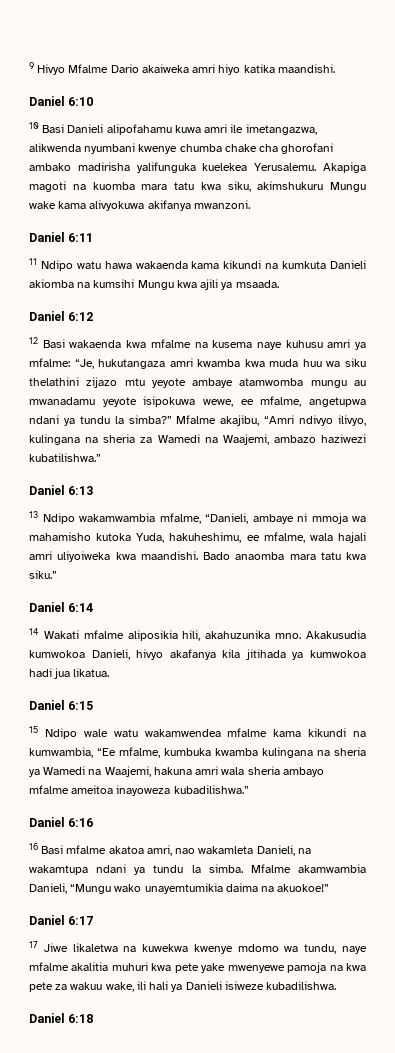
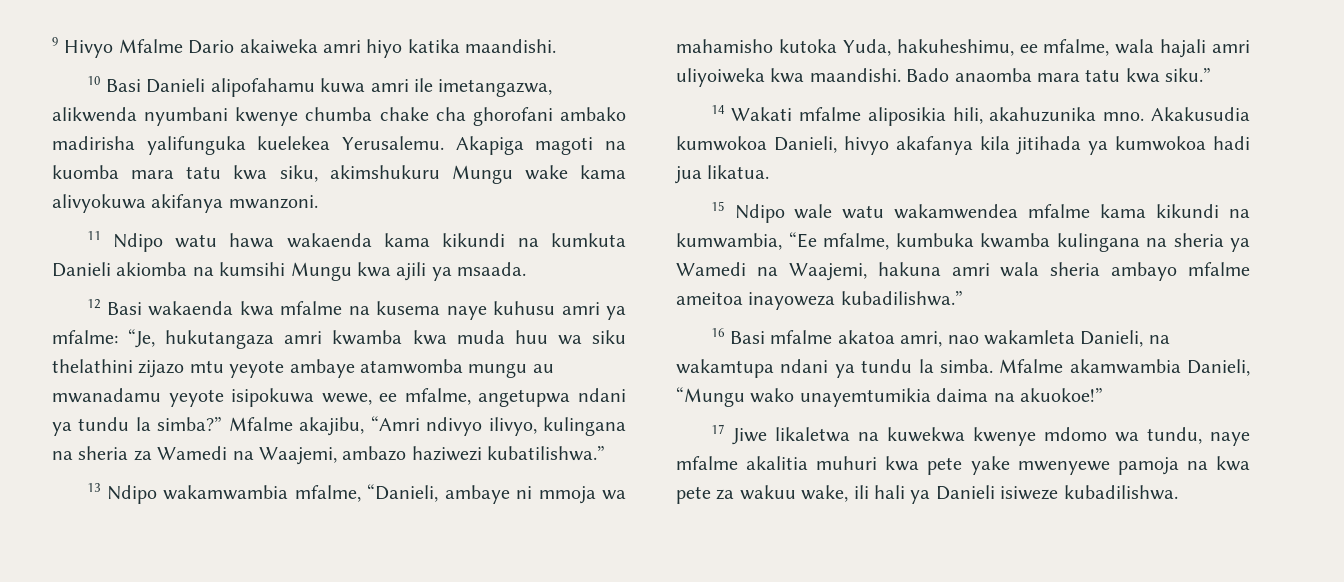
[29,96,94,106] // Daniel 6:10 -> (557, 46) none
[29,232,94,242] // Daniel 6:11 -> (318, 202) none
[29,311,94,321] // Daniel 6:12 -> (527, 269) none
[29,485,94,495] // Daniel 6:13 -> (606, 453) none
[29,602,94,612] // Daniel 6:14 -> (1212, 74) none
[29,700,94,710] // Daniel 6:15 -> (770, 172) none
[29,817,94,827] // Daniel 6:16 -> (963, 298) none
[29,915,94,925] // Daniel 6:17 -> (1103, 394) none
[29,1013,94,1023] // Daniel 6:18 -> (1178, 492) none

